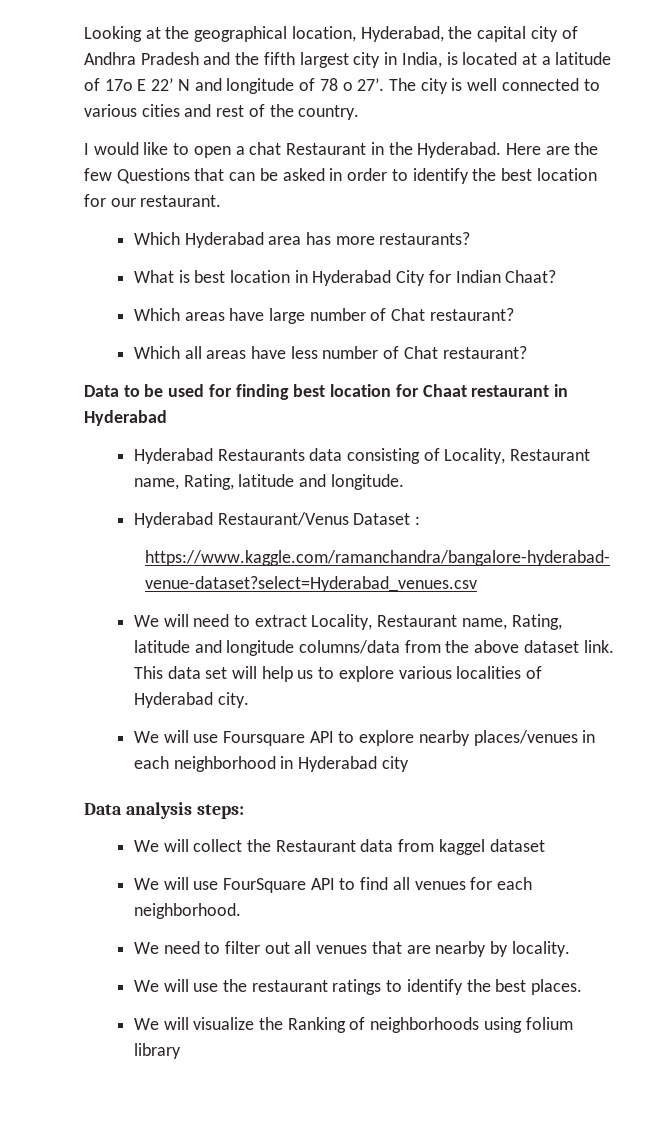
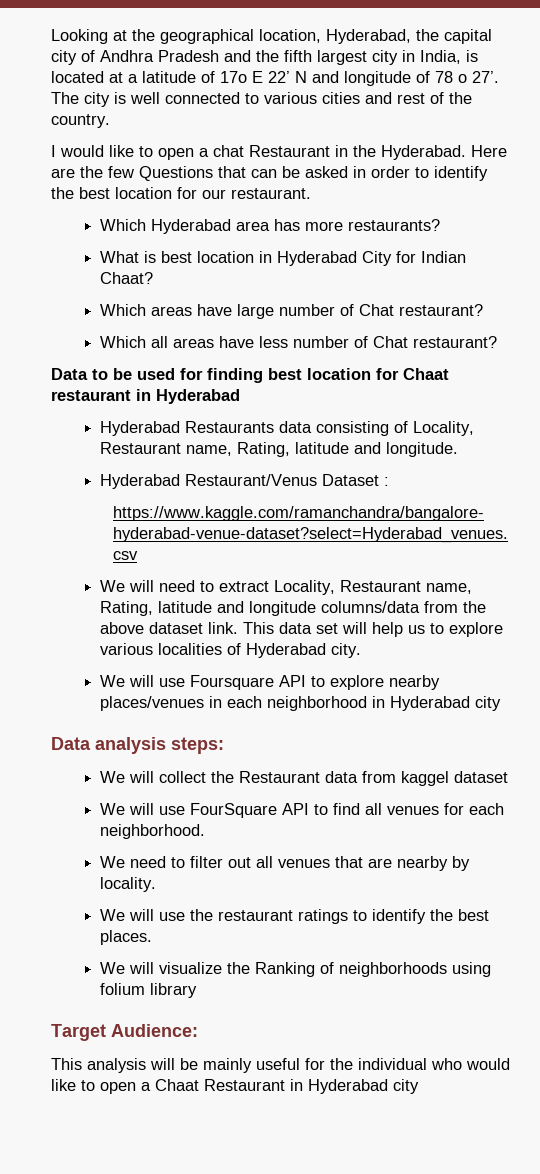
(181, 1051) none -> [51,1024,198,1041] [51,1058,510,1073] [51,1079,419,1094] // Target Audience: // This analysis will be mainly useful for the individual who would like to open a Chaat Restaurant in Hyderabad city

